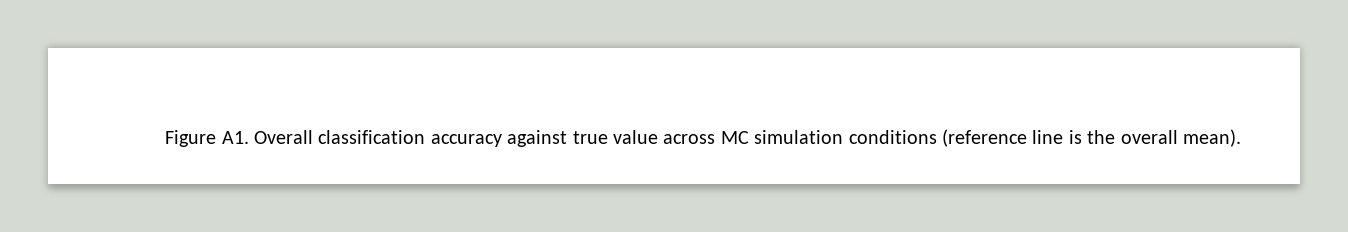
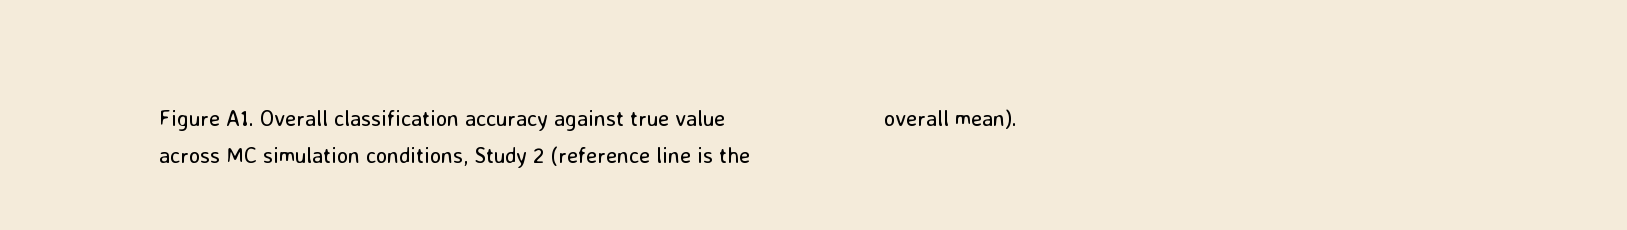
[848,130,937,144] conditions -> [365,147,544,168] conditions, Study 2

